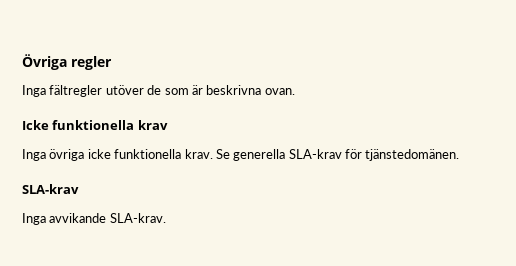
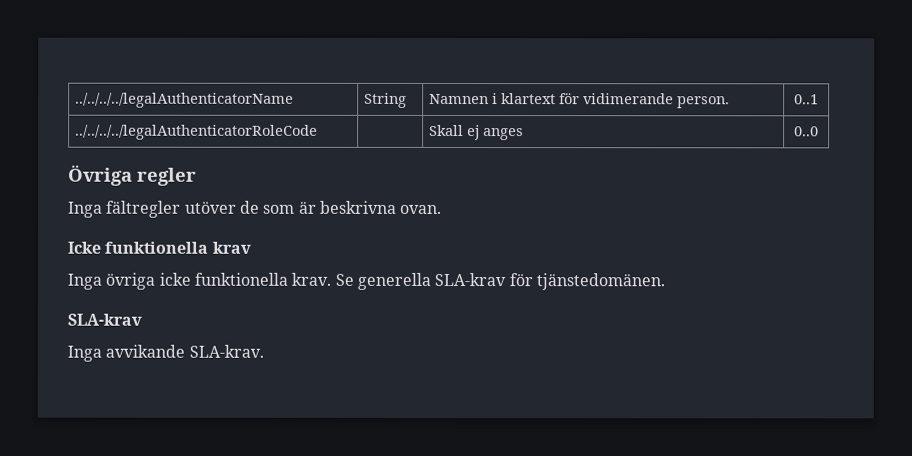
(22, 62) none -> [75,92,295,108] [364,92,408,108] [429,93,731,109] [794,94,819,105] [75,124,319,140] [429,124,525,141] [794,126,819,137] ../../../../legalAuthenticatorName | String | Namnen i klartext för vidimerande person. | 0..1 // ../../../../legalAuthenticatorRoleCode | | Skall ej anges | 0..0 //

